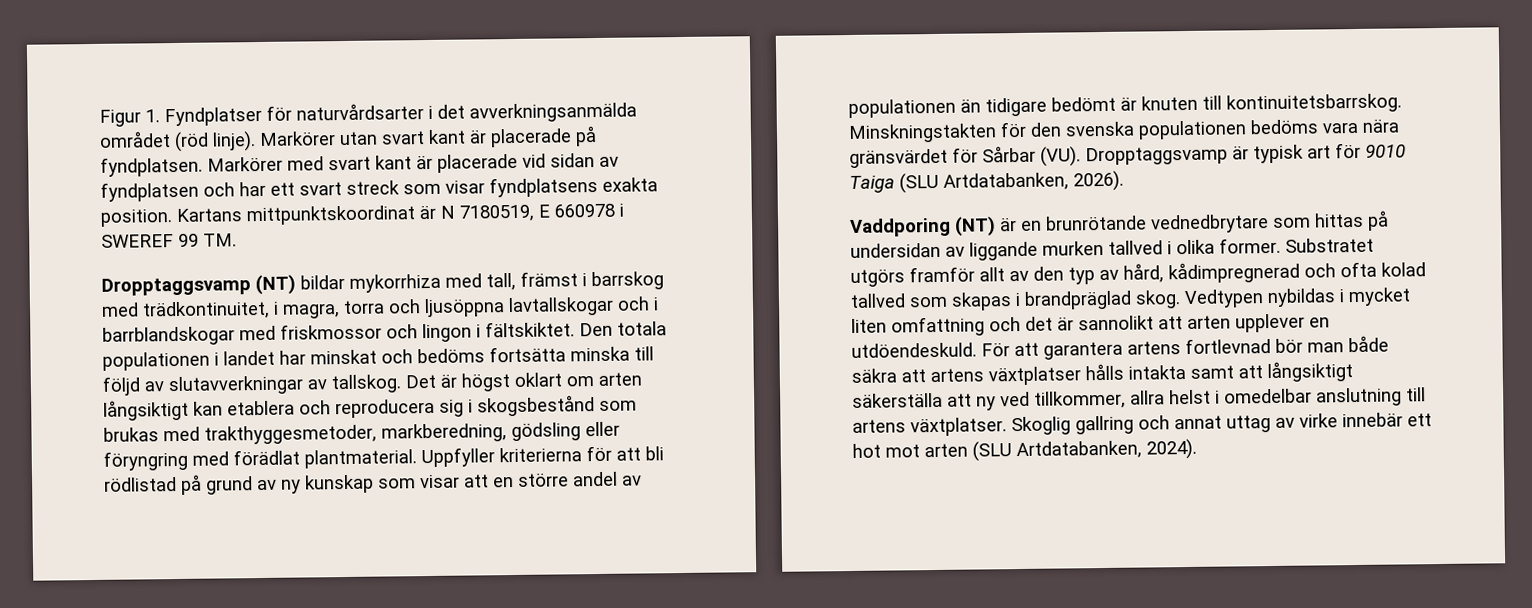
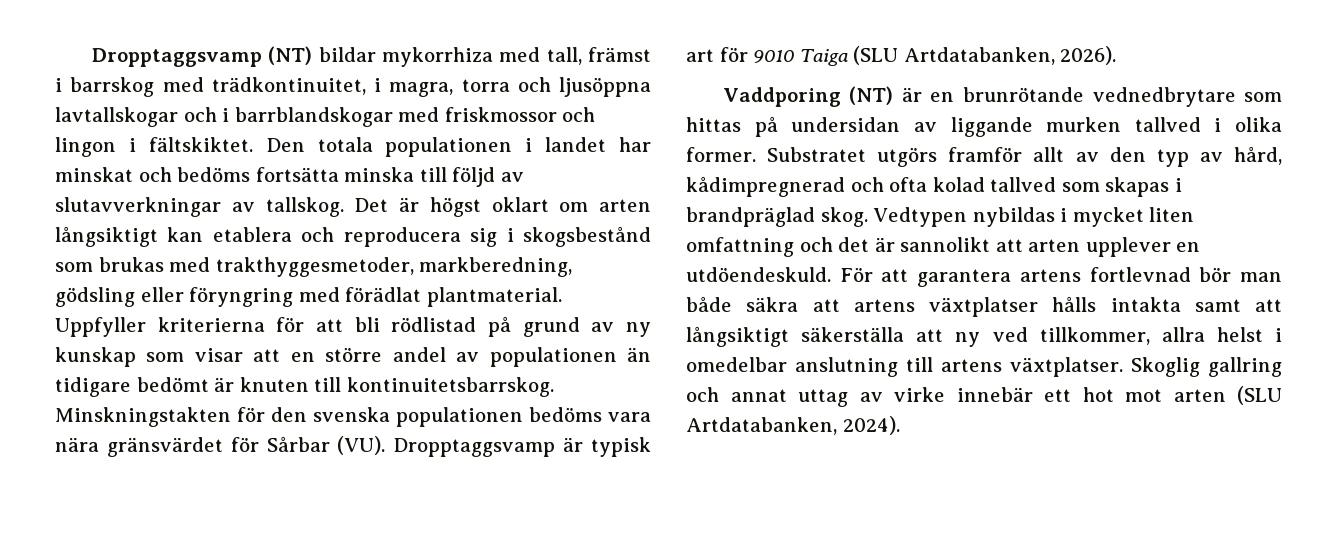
[99,102,637,127] [99,126,597,153] [100,153,619,177] [100,176,658,202] [100,203,624,227] [101,233,237,248] Figur 1. Fyndplatser för naturvårdsarter i det avverkningsanmälda området (röd linje). Markörer utan svart kant är placerade på fyndplatsen. Markörer med svart kant är placerade vid sidan av fyndplatsen och har ett svart streck som visar fyndplatsens exakta position. Kartans mittpunktskoordinat är N 7180519, E 660978 i SWEREF 99 TM. // -> (91, 57) none

